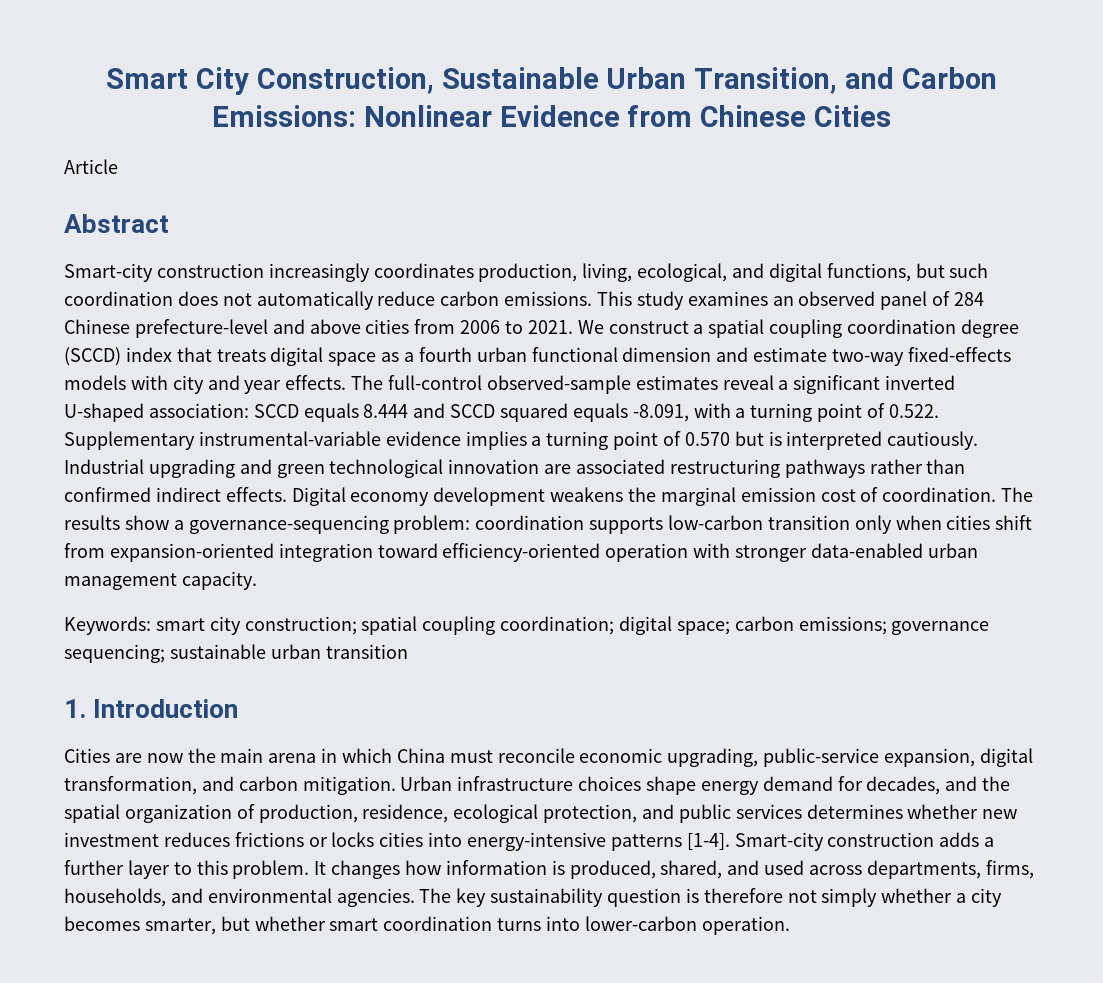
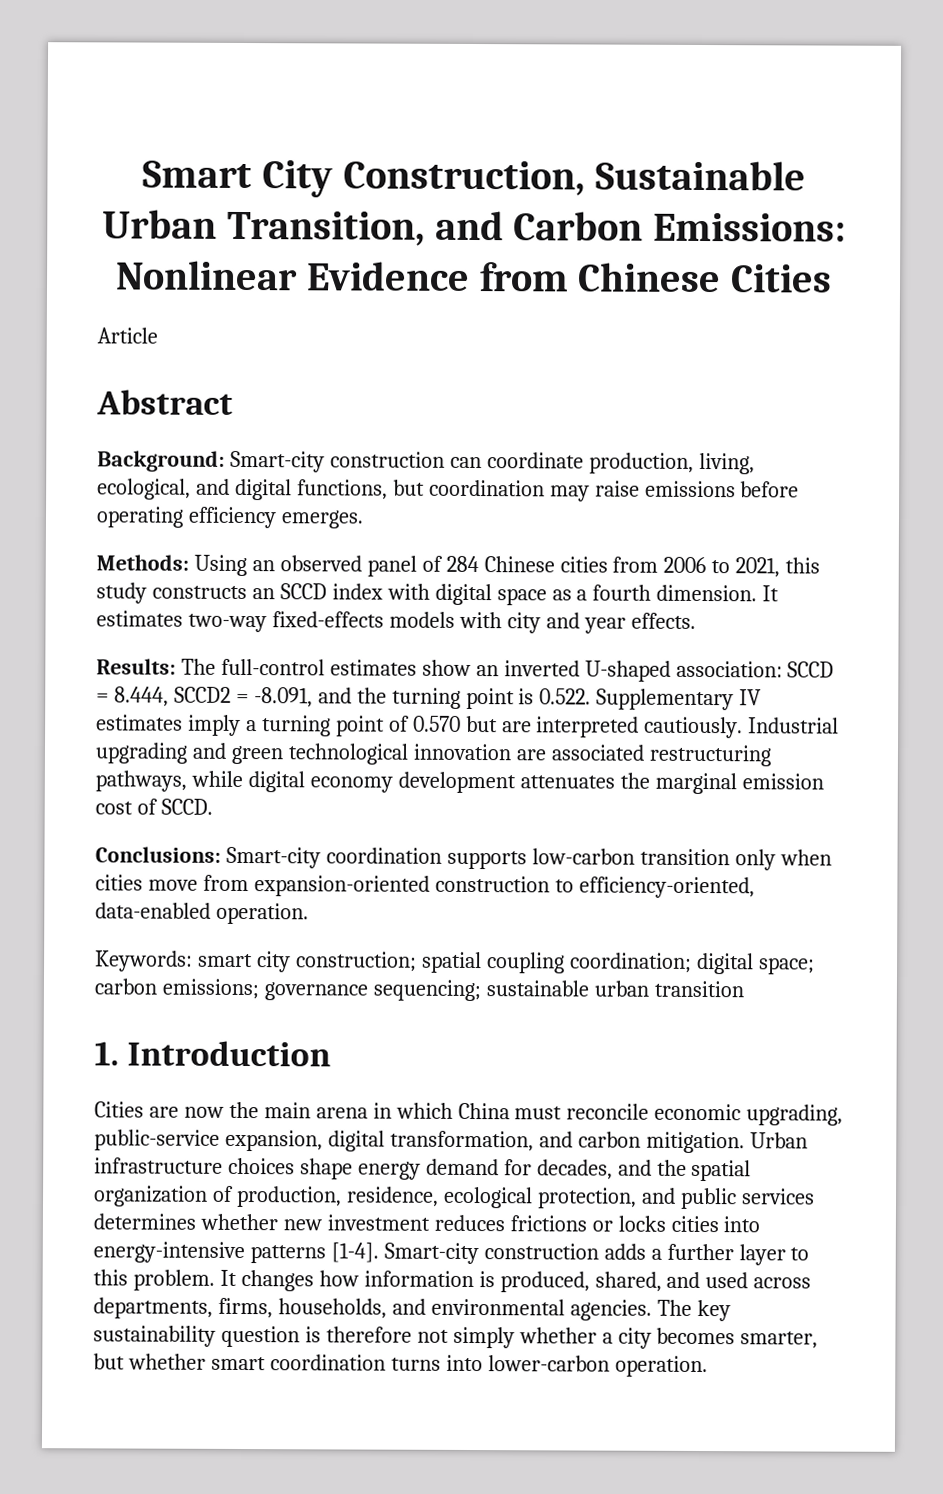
[64,263,474,282] Smart-city construction increasingly coordinates -> [97,450,584,473] Background: Smart-city construction can coordinate
[949,263,989,278] [64,291,768,310] such coordination does not automatically reduce carbon emissions. This study examines -> [428,479,800,502] [96,506,364,529] [96,554,247,577] coordination may raise emissions before operating efficiency emerges. // Methods: Using
[134,319,361,338] prefecture-level and above -> (555, 564) none
[527,319,1019,338] [64,347,266,366] 2021. We construct a spatial coupling coordination degree (SCCD) index that treats -> [735,557,821,578] [96,582,430,604] 2021, this study constructs an SCCD index with
[476,347,828,362] urban functional dimension and estimate -> [656,584,780,602] [96,610,183,627] dimension. It estimates
(347, 382) none -> [96,658,176,675] // Results:
[486,375,956,394] [64,403,886,422] observed-sample estimates reveal a significant inverted U-shaped association: SCCD equals 8.444 and SCCD squared equals -8.091, with a turning point of -> [329,659,835,682] [96,686,535,710] estimates show an inverted U-shaped association: SCCD = 8.444, SCCD2 = -8.091, and the turning point is
[198,431,527,450] instrumental-variable evidence implies -> [739,689,763,706] [96,714,241,736] IV estimates imply
[768,431,782,446] is -> [501,721,532,733] are
[784,459,966,478] [64,487,346,506] pathways rather than confirmed indirect effects. Digital -> [95,770,305,793] pathways, while digital
[550,487,624,502] weakens -> [519,775,615,789] attenuates
[882,487,1034,502] [64,515,471,534] coordination. The results show a governance-sequencing problem: -> [160,798,213,815] [95,846,321,869] SCCD. // Conclusions: Smart-city
[995,515,1033,530] shift -> [147,879,198,891] move
[278,543,978,562] [64,571,257,590] integration toward efficiency-oriented operation with stronger data-enabled urban management capacity. -> [434,875,755,899] [95,902,309,925] construction to efficiency-oriented, data-enabled operation.

